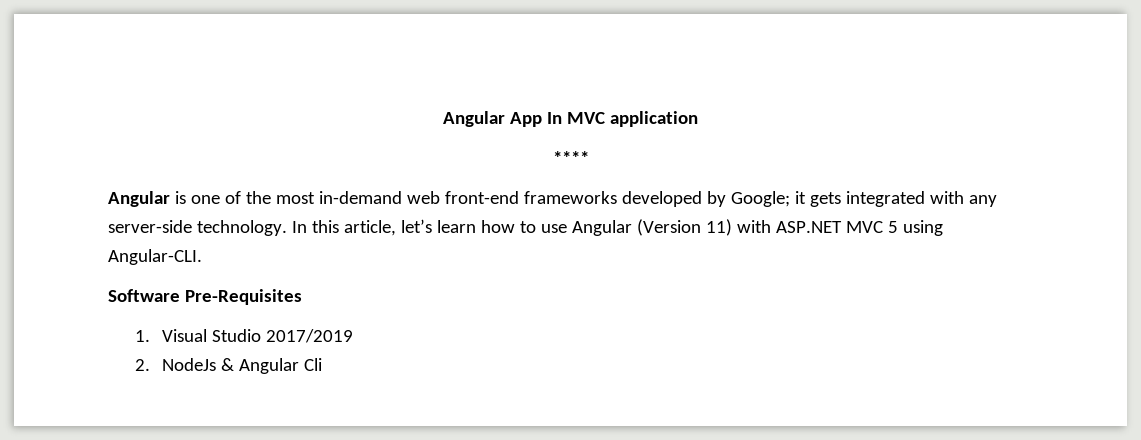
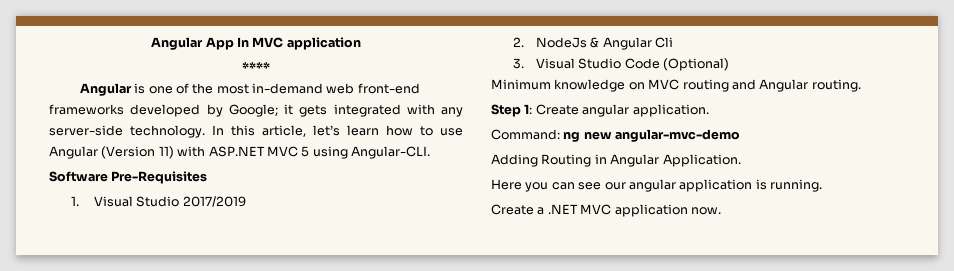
(323, 364) none -> [513,58,729,71] [491,79,861,92] [491,104,709,117] [491,129,741,142] [491,154,741,167] [491,179,822,192] [491,204,721,217] // 3. Visual Studio Code (Optional) // Minimum knowledge on MVC routing and Angular routing. // Step 1: Create angular application. // Command: ng new angular-mvc-demo // Adding Routing in Angular Application. // Here you can see our angular application is running. // Create a .NET MVC application now.

